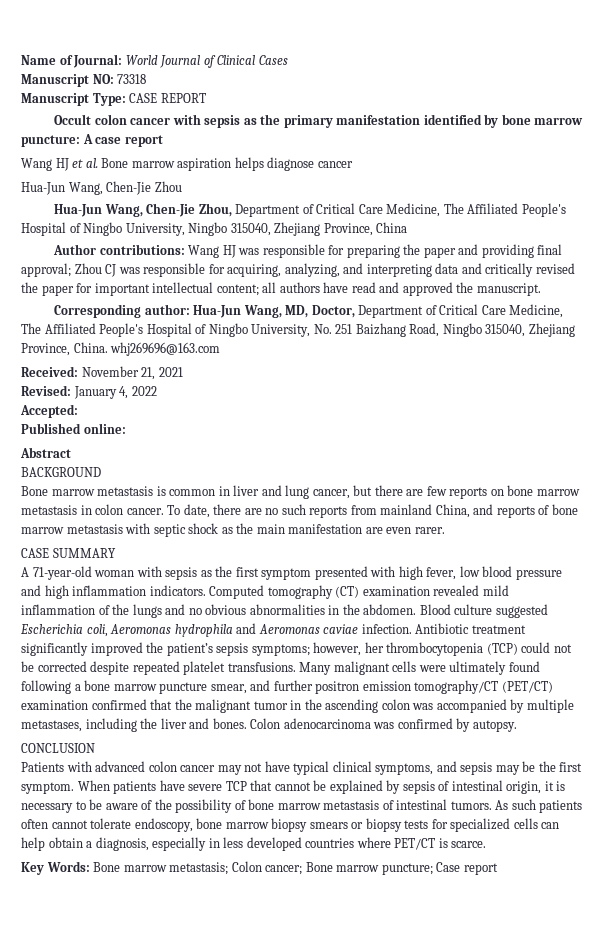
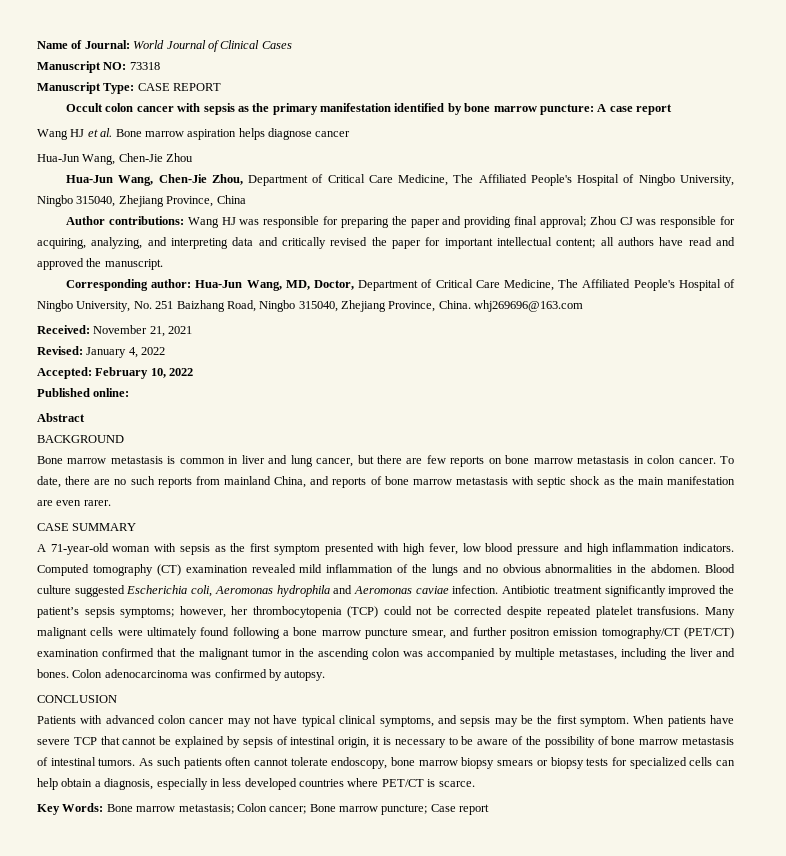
(78, 411) none -> [95,367,194,379] February 10, 2022

